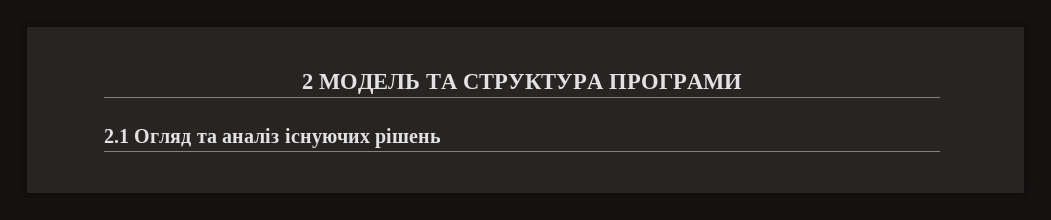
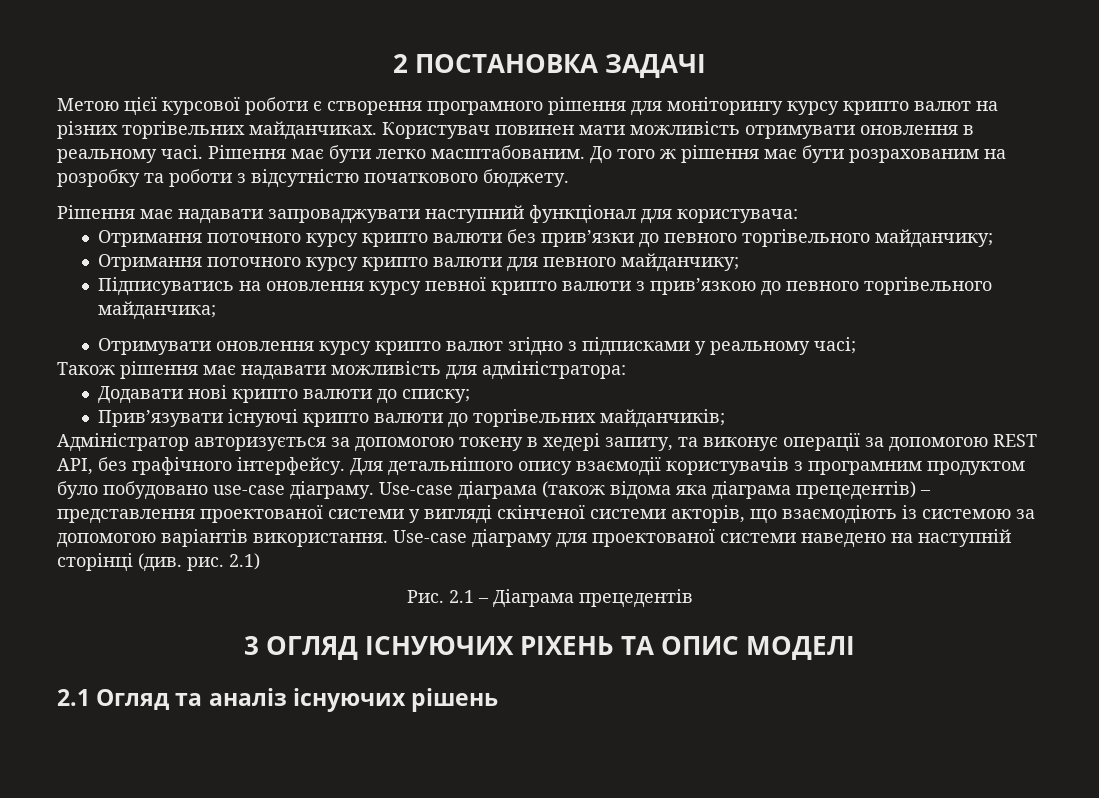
[318,74,743,94] МОДЕЛЬ ТА СТРУКТУРА ПРОГРАМИ -> [415,54,706,78] [57,96,998,116] [57,121,974,140] [57,145,1006,164] [57,169,569,188] [57,205,798,224] [98,229,994,248] [98,253,740,272] [98,276,993,296] [98,301,217,320] [98,337,857,356] [57,361,626,380] [98,385,471,404] [98,409,726,428] [57,432,1037,452] [57,456,1025,476] [57,481,931,500] [57,504,1035,524] [57,528,1011,548] [57,553,260,572] [406,589,693,608] [244,636,855,660] ПОСТАНОВКА ЗАДАЧІ // Метою цієї курсової роботи є створення програмного рішення для моніторингу курсу крипто валют на різних торгівельних майданчиках. Користувач повинен мати можливість отримувати оновлення в реальному часі. Рішення має бути легко масштабованим. До того ж рішення має бути розрахованим на розробку та роботи з відсутністю початкового бюджету. // Рішення має надавати запроваджувати наступний функціонал для користувача: // Отримання поточного курсу крипто валюти без прив’язки до певного торгівельного майданчику; // Отримання поточного курсу крипто валюти для певного майданчику; // Підписуватись на оновлення курсу певної крипто валюти з прив’язкою до певного торгівельного майданчика; // Отримувати оновлення курсу крипто валют згідно з підписками у реальному часі; // Також рішення має надавати можливість для адміністратора: // Додавати нові крипто валюти до списку; // Прив’язувати існуючі крипто валюти до торгівельних майданчиків; // Адміністратор авторизується за допомогою токену в хедері запиту, та виконує операції за допомогою REST API, без графічного інтерфейсу. Для детальнішого опису взаємодії користувачів з програмним продуктом було побудовано use-case діаграму. Use-case діаграма (також відома яка діаграма прецедентів) – представлення проектованої системи у вигляді скінченої системи акторів, що взаємодіють із системою за допомогою варіантів використання. Use-case діаграму для проектованої системи наведено на наступній сторінці (див. рис. 2.1) // Рис. 2.1 – Діаграма прецедентів // 3 ОГЛЯД ІСНУЮЧИХ РІХЕНЬ ТА ОПИС МОДЕЛІ

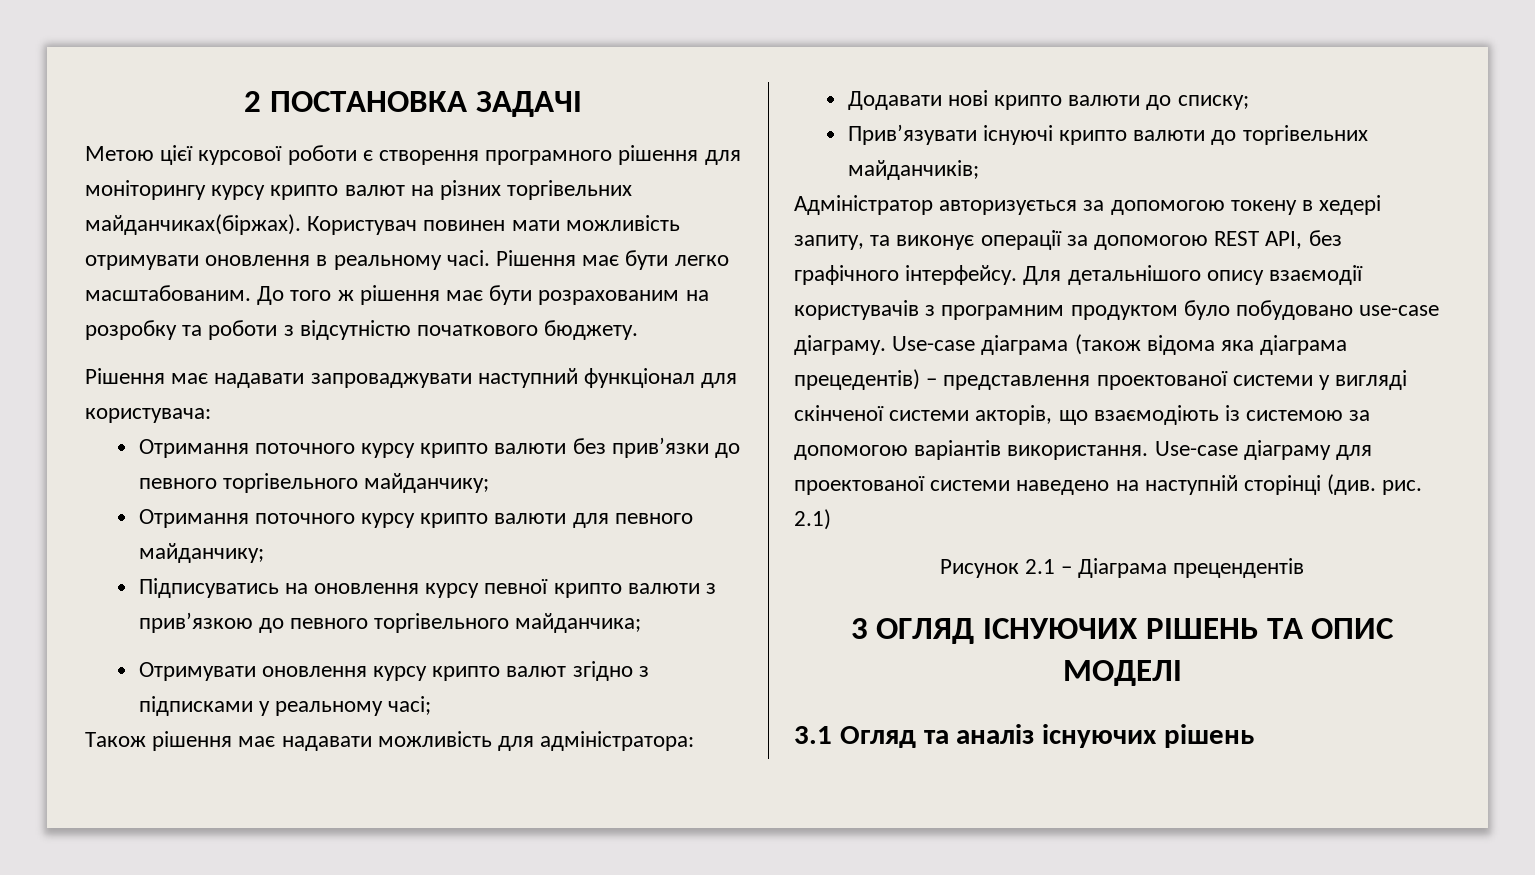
[249,121,377,140] майданчиках. -> [85,214,301,235] майданчиках(біржах).
[406,590,444,603] Рис. -> [939,559,1019,578] Рисунок
[578,589,693,608] прецедентів -> [1173,558,1305,578] прецендентів
[520,636,614,655] РІХЕНЬ -> [1145,618,1258,639] РІШЕНЬ
[57,689,90,706] 2.1 -> [794,726,832,744] 3.1

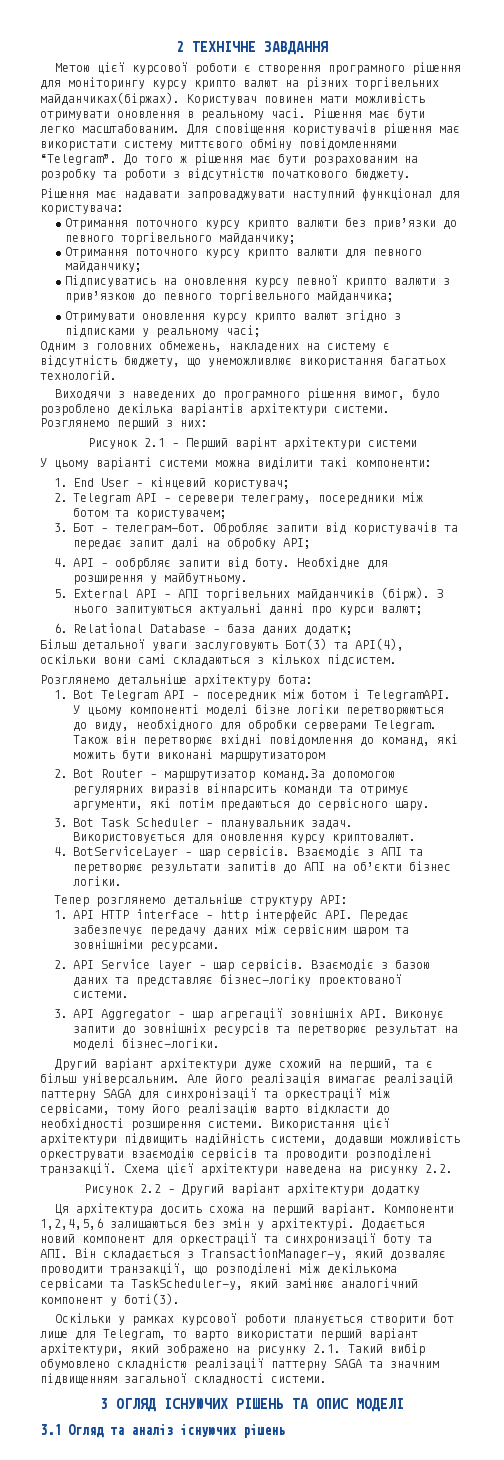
[270,91,582,117] ПОСТАНОВКА ЗАДАЧІ -> [192,41,328,55] ТЕХНІЧНЕ ЗАВДАННЯ
(251, 293) none -> [187,123,460,136] [40,138,397,151] [40,154,117,165] Для сповіщення користувачів рішення має використати систему миттєвого обміну повідомленнями “Telegram”.
[85,731,695,751] [847,90,1249,110] [847,124,1368,145] [847,160,979,180] [794,195,1382,215] [794,230,1342,250] [794,265,1364,285] [794,300,1440,320] [794,334,1348,355] [794,369,1408,390] [794,405,1371,425] [794,440,1373,460] [794,474,1423,495] [794,509,831,530] [939,558,1305,578] Також рішення має надавати можливість для адміністратора: // Додавати нові крипто валюти до списку; // Прив’язувати існуючі крипто валюти до торгівельних майданчиків; // Адміністратор авторизується за допомогою токену в хедері запиту, та виконує операції за допомогою REST API, без графічного інтерфейсу. Для детальнішого опису взаємодії користувачів з програмним продуктом було побудовано use-case діаграму. Use-case діаграма (також відома яка діаграма прецедентів) – представлення проектованої системи у вигляді скінченої системи акторів, що взаємодіють із системою за допомогою варіантів використання. Use-case діаграму для проектованої системи наведено на наступній сторінці (див. рис. 2.1) // Рисунок 2.1 – Діаграма прецендентів -> [40,340,390,353] [40,355,446,368] [40,370,117,380] [54,388,440,401] [40,403,390,416] [40,418,208,430] [87,437,417,450] [40,457,432,470] [54,477,291,490] [54,492,424,505] [73,507,228,520] [54,522,459,535] [73,537,312,550] [54,557,389,570] [73,572,249,585] [54,587,445,601] [73,603,424,616] [54,623,354,636] [40,638,404,652] [40,654,397,667] [40,674,313,687] [54,689,452,702] [73,704,445,717] [73,719,438,732] [73,734,459,747] [73,749,326,762] [54,769,396,781] [73,783,410,796] [73,798,431,811] [54,818,354,830] [73,832,417,844] [54,846,424,859] [73,861,452,874] [73,876,123,886] [54,894,349,907] [54,909,410,922] [73,924,410,937] [73,939,221,952] [54,959,431,972] [73,974,403,987] [73,991,130,998] [54,1008,445,1021] [73,1023,459,1036] [73,1038,221,1051] [54,1058,433,1071] [40,1073,453,1086] [40,1088,390,1101] [40,1103,390,1116] [40,1118,390,1131] [40,1133,460,1146] [40,1148,432,1161] [40,1163,453,1176] [84,1183,420,1196] [54,1203,454,1216] [40,1218,425,1231] [40,1233,432,1246] [40,1248,446,1261] [40,1263,397,1276] [40,1278,418,1291] [40,1293,180,1306] [54,1313,454,1326] [40,1328,418,1341] [40,1343,425,1356] [40,1358,439,1371] [40,1373,327,1386] Одним з головних обмежень, накладених на систему є відсутність бюджету, що унеможливлює використання багатьох технологій. // Виходячи з наведених до програмного рішення вимог, було розроблено декілька варіантів архітектури системи. Розглянемо перший з них: // Рисунок 2.1 – Перший варінт архітектури системи // У цьому варіанті системи можна виділити такі компоненти: // 1. End User – кінцевий користувач; // 2. Telegram API – серевери телеграму, посередники між ботом та користувачем; // 3. Бот – телеграм-бот. Обробляє запити від користувачів та передає запит далі на обробку API; // 4. API – ообрбляє запити від боту. Необхідне для розширення у майбутньому. // 5. External API – АПІ торгівельних майданчиків (бірж). З нього запитуються актуальні данні про курси валют; // 6. Relational Database – база даних додатк; // Більш детальної уваги заслуговують Бот(3) та API(4), оскільки вони самі складаються з кількох підсистем. // Розглянемо детальніше архітектуру бота: // 1. Bot Telegram API – посередник між ботом і TelegramAPI. У цьому компоненті моделі бізне логіки перетворюються до виду, необхідного для обробки серверами Telegram. Також він перетворює вхідні повідомлення до команд, які можить бути виконані маршрутизатором // 2. Bot Router – маршрутизатор команд.За допомогою регулярних виразів вінпарсить команди та отримує аргументи, які потім предаються до сервісного шару. // 3. Bot Task Scheduler – планувальник задач. Використовується для оновлення курсу криптовалют. // 4. BotServiceLayer – шар сервісів. Взаємодіє з АПІ та перетворює результати запитів до АПІ на об’єкти бізнес логіки. // Тепер розглянемо детальніше структуру API: // 1. API HTTP interface – http інтерфейс API. Передає забезпечує передачу даних між сервісним шаром та зовнішніми ресурсами. // 2. API Service layer – шар сервісів. Взаємодіє з базою даних та представляє бізнес-логіку проектованої системи. // 3. API Aggregator – шар агрегації зовнішніх API. Виконує запити до зовнішніх ресурсів та перетворює результат на моделі бізнес-логіки. // Другий варіант архітектури дуже схожий на перший, та є більш універсальним. Але його реалізація вимагає реалізацій паттерну SAGA для синхронізації та оркестрації між сервісами, тому його реалізацію варто відкласти до необхідності розширення системи. Використання цієї архітектури підвищить надійність системи, додавши можливість оркеструвати взаємодію сервісів та проводити розподілені транзакції. Схема цієї архітектури наведена на рисунку 2.2. // Рисунок 2.2 – Другий варіант архітектури додатку // Ця архітектура досить схожа на перший варіант. Компоненти 1,2,4,5,6 залишаються без змін у архітектурі. Додається новий компонент для оркестрації та синхронизації боту та АПІ. Він складається з TransactionManager-у, який дозваляє проводити транзакції, що розподілені між декількома сервісами та TaskScheduler-у, який замінює аналогічний компонент у боті(3). // Оскільки у рамках курсової роботи планується створити бот лише для Telegram, то варто використати перший варіант архітектури, який зображено на рисунку 2.1. Такий вибір обумовлено складністю реалізації паттерну SAGA та значним підвищенням загальної складності системи.

